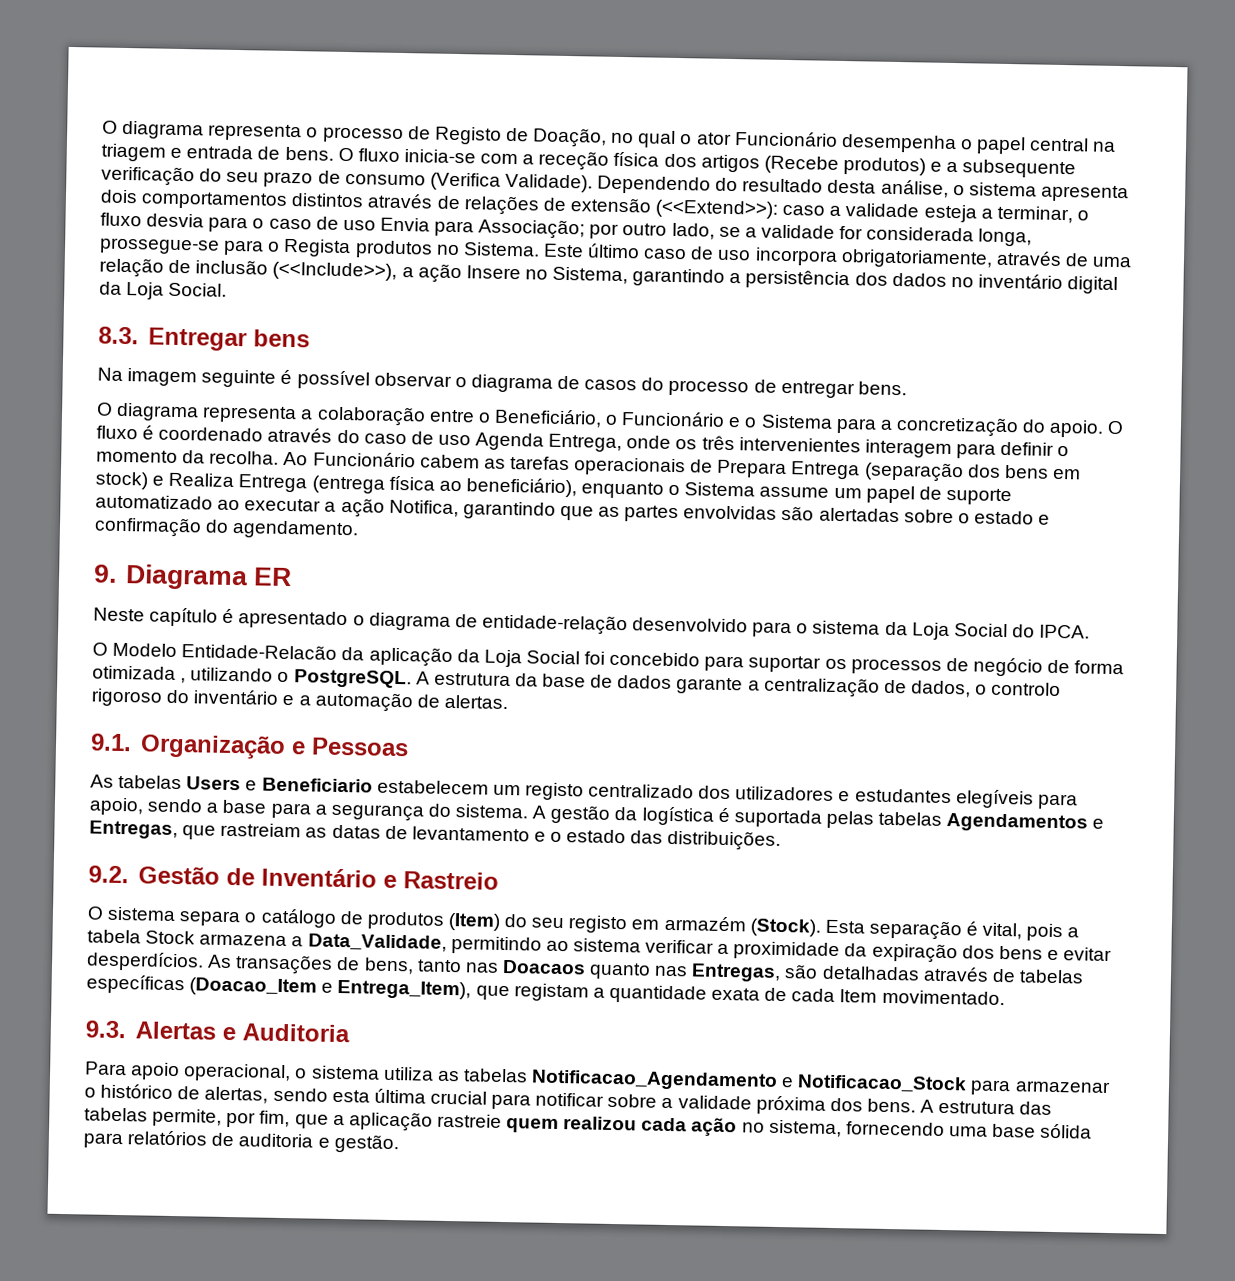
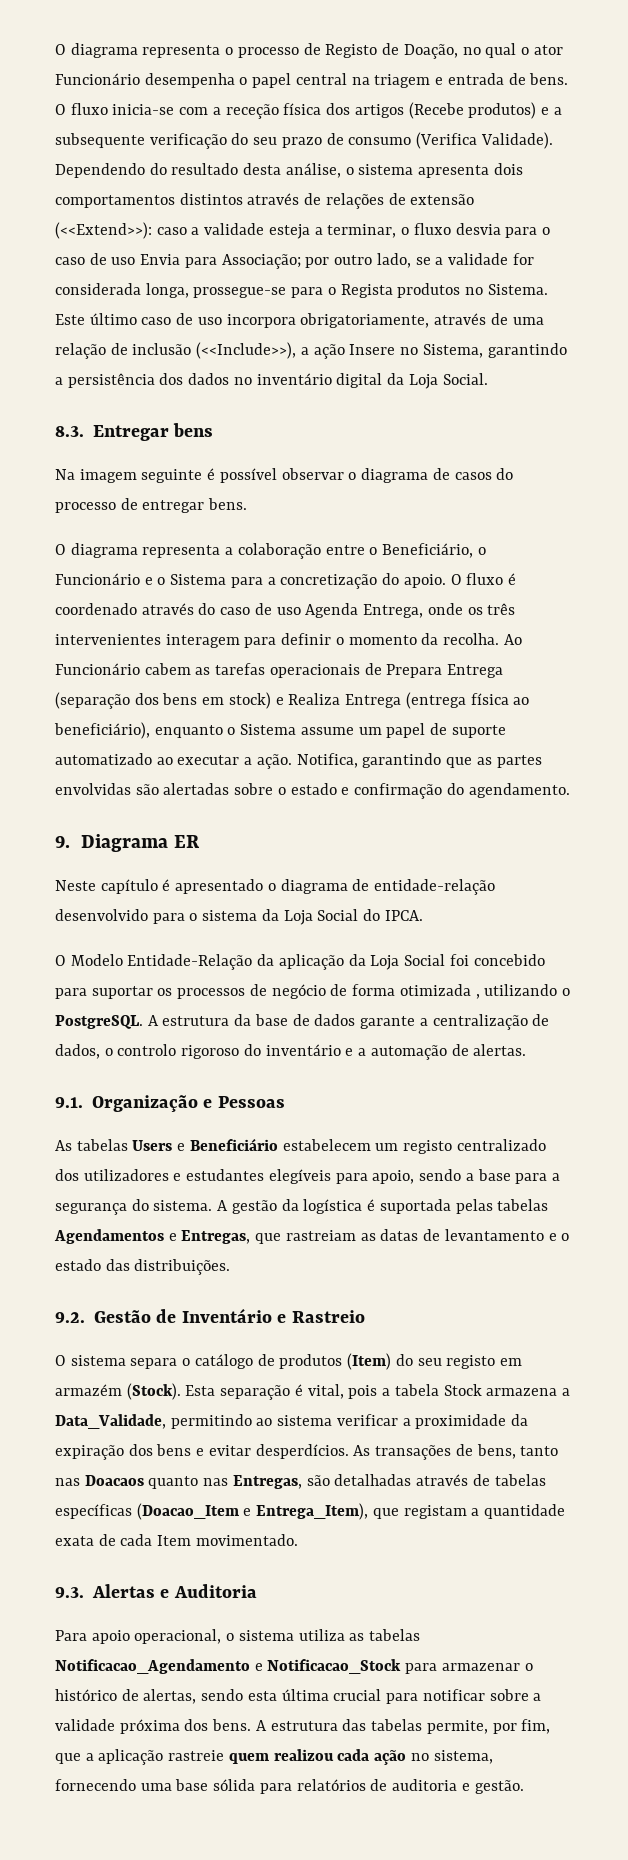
[340,497,385,518] ação -> [256,754,292,769] ação.
[181,643,338,660] Entidade-Relacão -> [127,954,253,970] Entidade-Relação
[261,777,373,793] Beneficiario -> [189,1138,278,1151] Beneficiário

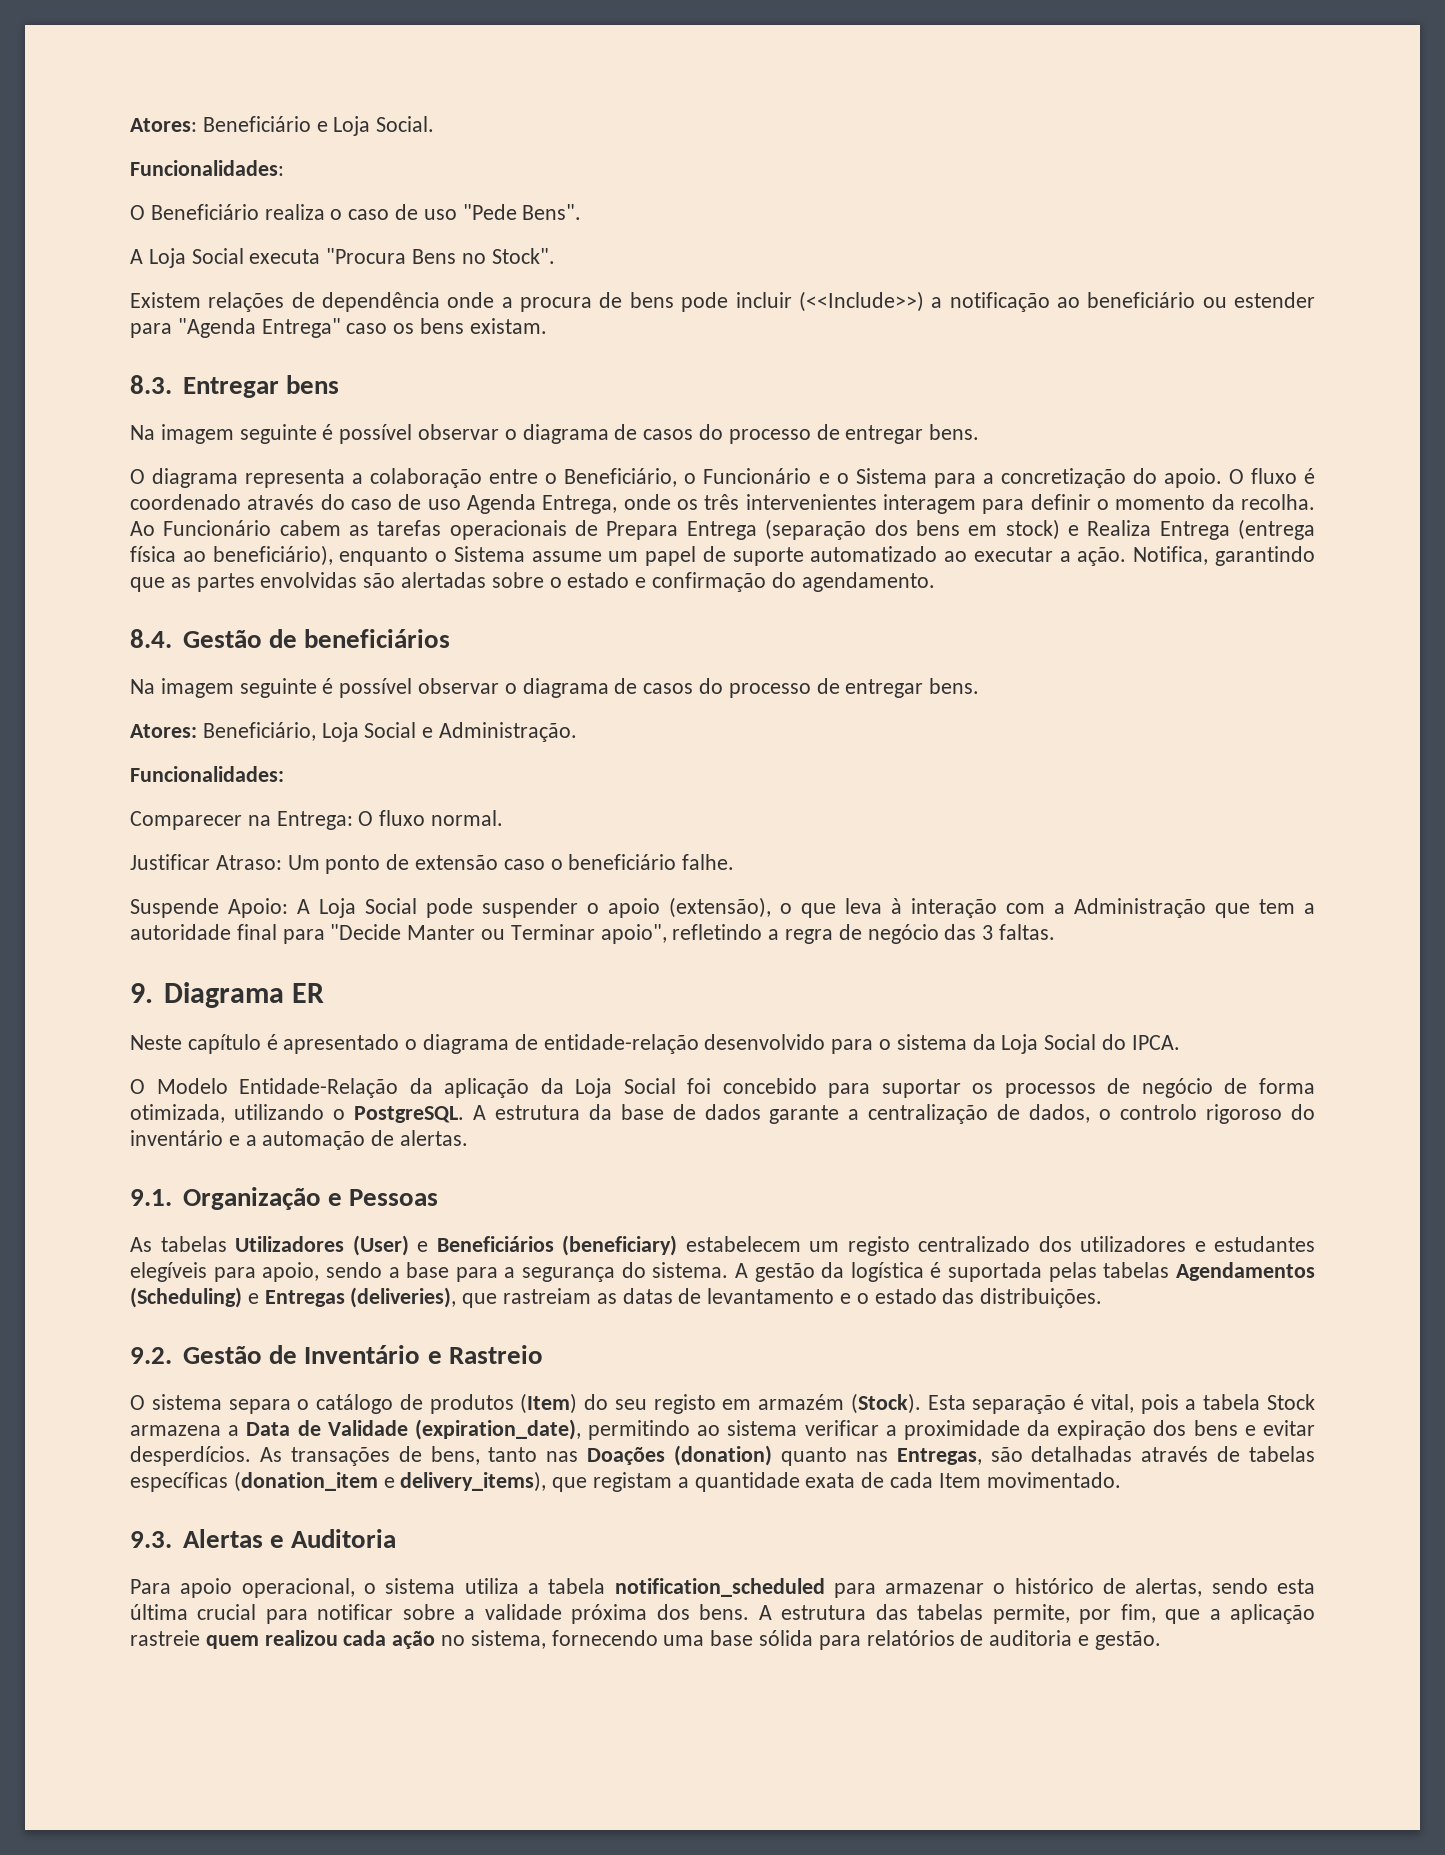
[55,43,563,59] [55,73,569,88] [55,102,562,119] [55,132,553,149] [55,163,523,178] [55,193,475,209] [55,222,550,239] [55,253,534,269] [55,283,548,298] [55,313,544,328] [55,342,567,359] [55,373,488,389] O diagrama representa o processo de Registo de Doação, no qual o ator Funcionário desempenha o papel central na triagem e entrada de bens. O fluxo inicia-se com a receção física dos artigos (Recebe produtos) e a subsequente verificação do seu prazo de consumo (Verifica Validade). Dependendo do resultado desta análise, o sistema apresenta dois comportamentos distintos através de relações de extensão (<<Extend>>): caso a validade esteja a terminar, o fluxo desvia para o caso de uso Envia para Associação; por outro lado, se a validade for considerada longa, prossegue-se para o Regista produtos no Sistema. Este último caso de uso incorpora obrigatoriamente, através de uma relação de inclusão (<<Include>>), a ação Insere no Sistema, garantindo a persistência dos dados no inventário digital da Loja Social. -> [130,116,435,136] [130,160,284,176] [130,204,582,220] [130,248,555,268] [130,291,1315,312] [130,318,547,338] Atores: Beneficiário e Loja Social. // Funcionalidades: // O Beneficiário realiza o caso de uso "Pede Bens". // A Loja Social executa "Procura Bens no Stock". // Existem relações de dependência onde a procura de bens pode incluir (<<Include>>) a notificação ao beneficiário ou estender para "Agenda Entrega" caso os bens existam.
(570, 790) none -> [130,629,451,648] [130,678,980,698] [130,722,578,742] [130,766,284,782] [130,810,504,830] [130,854,735,874] [130,897,1315,918] [130,924,1056,944] // 8.4. Gestão de beneficiários // Na imagem seguinte é possível observar o diagrama de casos do processo de entregar bens. // Atores: Beneficiário, Loja Social e Administração. // Funcionalidades: // Comparecer na Entrega: O fluxo normal. // Justificar Atraso: Um ponto de extensão caso o beneficiário falhe. // Suspende Apoio: A Loja Social pode suspender o apoio (extensão), o que leva à interação com a Administração que tem a autoridade final para "Decide Manter ou Terminar apoio", refletindo a regra de negócio das 3 faltas.
[399,984,480,999] otimizada , -> [130,1104,225,1123] otimizada,
[132,1138,278,1151] Users e Beneficiário -> [235,1235,677,1256] Utilizadores (User) e Beneficiários (beneficiary)
[168,1230,251,1244] e Entregas, -> [130,1287,457,1308] (Scheduling) e Entregas (deliveries),
[55,1414,166,1429] Data_Validade, -> [246,1419,581,1440] Data de Validade (expiration_date),
[84,1475,144,1486] Doacaos -> [587,1445,772,1466] Doações (donation)
[136,1503,369,1520] (Doacao_Item e Entrega_Item), -> [233,1471,547,1492] (donation_item e delivery_items),
[349,1629,421,1641] [55,1659,402,1674] as tabelas Notificacao_Agendamento e Notificacao_Stock -> [527,1578,825,1597] a tabela notification_scheduled

